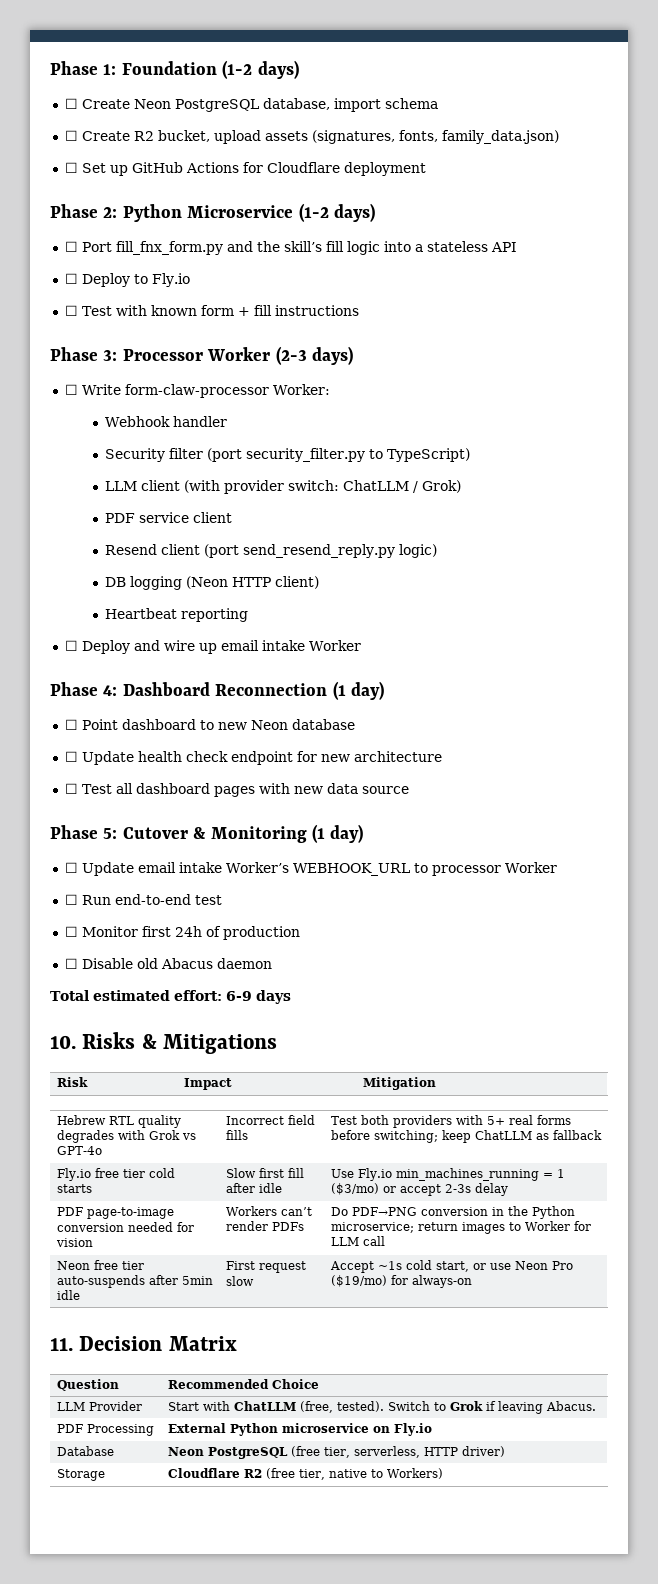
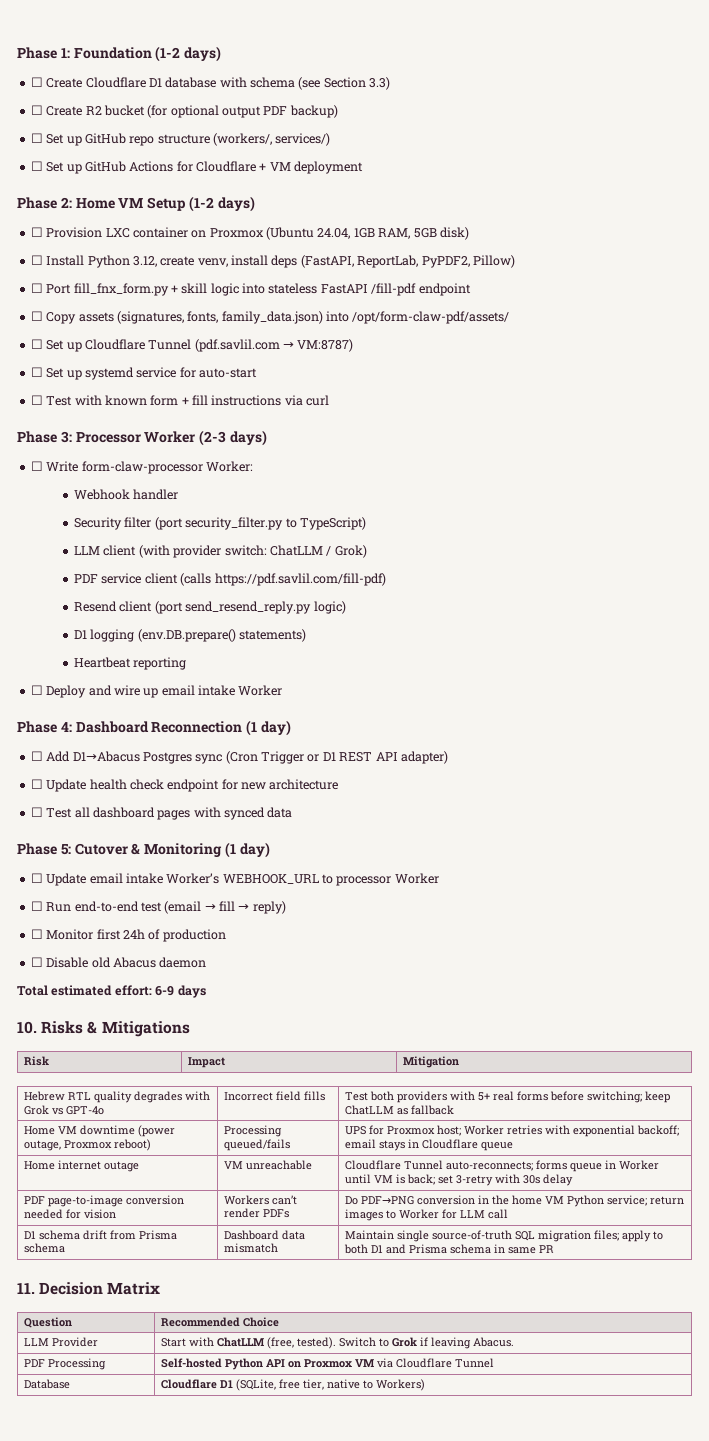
[133,98,438,112] [64,130,559,144] Neon PostgreSQL database, import schema // ☐ Create R2 bucket, upload assets (signatures, fonts, family_data.json) -> [85,77,391,90] [30,105,338,118] [30,133,331,146] Cloudflare D1 database with schema (see Section 3.3) // ☐ Create R2 bucket (for optional output PDF backup) // ☐ Set up GitHub repo structure (workers/, services/)
(340, 167) none -> [259,162,291,171] + VM
[122,203,375,222] [64,241,517,255] [64,273,190,287] Python Microservice (1-2 days) // ☐ Port fill_fnx_form.py and the skill’s fill logic into a stateless API // ☐ Deploy to Fly.io -> [75,196,255,212] [30,227,469,240] [30,255,515,268] [30,283,471,296] [30,311,510,324] [30,339,354,352] [30,367,257,380] Home VM Setup (1-2 days) // ☐ Provision LXC container on Proxmox (Ubuntu 24.04, 1GB RAM, 5GB disk) // ☐ Install Python 3.12, create venv, install deps (FastAPI, ReportLab, PyPDF2, Pillow) // ☐ Port fill_fnx_form.py + skill logic into stateless FastAPI /fill-pdf endpoint // ☐ Copy assets (signatures, fonts, family_data.json) into /opt/form-claw-pdf/assets/ // ☐ Set up Cloudflare Tunnel (pdf.savlil.com → VM:8787) // ☐ Set up systemd service for auto-start
(359, 310) none -> [284,395,330,406] via curl
(232, 517) none -> [180,573,386,586] (calls https://pdf.savlil.com/fill-pdf)
[104,576,319,590] DB logging (Neon HTTP client) -> [74,629,307,642] D1 logging (env.DB.prepare() statements)
[81,719,355,730] Point dashboard to new Neon database -> [46,751,448,764] Add D1→Abacus Postgres sync (Cron Trigger or D1 REST API adapter)
[293,783,409,794] new data source -> [224,807,293,820] synced data
(222, 900) none -> [164,901,286,914] (email → fill → reply)
[56,1168,175,1181] [56,1184,92,1193] [225,1168,304,1178] [225,1183,282,1193] [330,1168,565,1181] [330,1183,471,1196] Fly.io free tier cold starts | Slow first fill after idle | Use Fly.io min_machines_running = 1 ($3/mo) or accept 2-3s -> [23,1125,175,1137] [23,1139,151,1151] [223,1125,282,1137] [223,1139,290,1151] [344,1125,679,1137] [344,1139,513,1151] [23,1160,139,1172] [223,1160,312,1170] [344,1160,659,1172] [344,1174,540,1186] Home VM downtime (power outage, Proxmox reboot) | Processing queued/fails | UPS for Proxmox host; Worker retries with exponential backoff; email stays in Cloudflare queue // Home internet outage | VM unreachable | Cloudflare Tunnel auto-reconnects; forms queue in Worker until VM is back; set 3-retry with 30s
[531,1206,575,1219] [330,1222,414,1233] Python microservice; -> [511,1195,647,1207] home VM Python service;
[56,1260,144,1270] [56,1275,213,1288] [56,1290,80,1300] [225,1261,306,1273] [225,1276,254,1286] [329,1260,573,1273] [330,1275,472,1288] Neon free tier auto-suspends after 5min idle | First request slow | Accept ~1s cold start, or use Neon Pro ($19/mo) for always-on -> [23,1230,177,1240] [23,1243,65,1253] [223,1230,305,1240] [223,1243,278,1253] [344,1230,663,1242] [343,1244,554,1254] D1 schema drift from Prisma schema | Dashboard data mismatch | Maintain single source-of-truth SQL migration files; apply to both D1 and Prisma schema in same PR
[167,1423,432,1436] [56,1446,114,1456] [167,1446,505,1459] [56,1469,105,1481] [167,1468,295,1479] External Python microservice on Fly.io // Database | Neon PostgreSQL (free tier, serverless, HTTP driver) // Storage | Cloudflare R2 (free -> [160,1358,494,1370] [23,1379,70,1389] [160,1379,300,1391] Self-hosted Python API on Proxmox VM via Cloudflare Tunnel // Database | Cloudflare D1 (SQLite, free

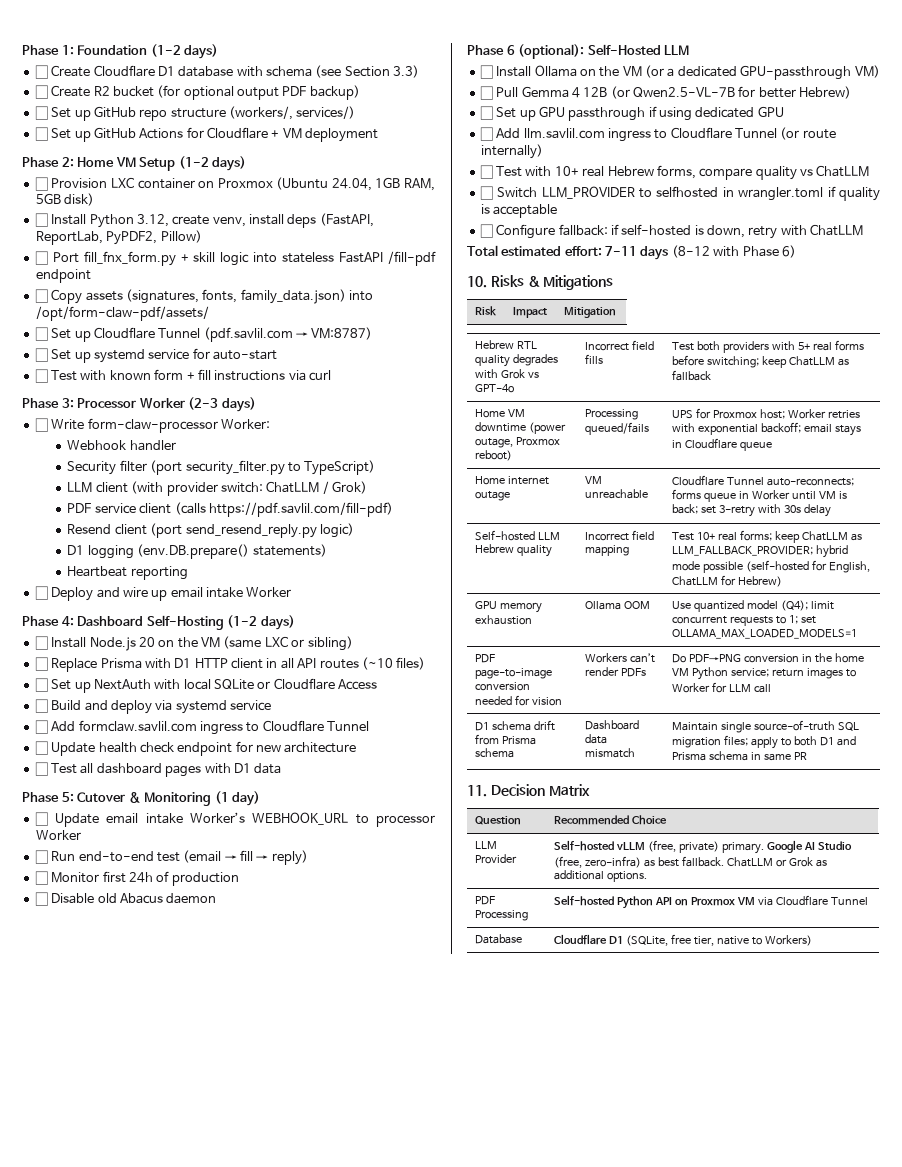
[151,720,291,736] [30,751,448,764] Reconnection (1 day) // ☐ Add D1→Abacus Postgres sync (Cron Trigger or D1 REST API adapter) -> [146,615,295,630] [34,636,353,651] [34,657,426,672] [34,678,378,693] [34,699,271,714] [34,720,369,735] Self-Hosting (1-2 days) // ☐ Install Node.js 20 on the VM (same LXC or sibling) // ☐ Replace Prisma with D1 HTTP client in all API routes (~10 files) // ☐ Set up NextAuth with local SQLite or Cloudflare Access // ☐ Build and deploy via systemd service // ☐ Add formclaw.savlil.com ingress to Cloudflare Tunnel
[224,807,265,820] synced -> [233,763,251,773] D1
(207, 962) none -> [467,44,690,59] [479,65,880,80] [479,86,852,100] [479,106,784,121] [479,127,836,142] [480,144,543,159] [479,165,870,180] [479,186,880,201] [480,204,558,218] [479,224,864,239] // Phase 6 (optional): Self-Hosted LLM // ☐ Install Ollama on the VM (or a dedicated GPU-passthrough VM) // ☐ Pull Gemma 4 12B (or Qwen2.5-VL-7B for better Hebrew) // ☐ Set up GPU passthrough if using dedicated GPU // ☐ Add llm.savlil.com ingress to Cloudflare Tunnel (or route internally) // ☐ Test with 10+ real Hebrew forms, compare quality vs ChatLLM // ☐ Switch LLM_PROVIDER to selfhosted in wrangler.toml if quality is acceptable // ☐ Configure fallback: if self-hosted is down, retry with ChatLLM
[155,986,175,996] 6-9 -> [605,246,638,256] 7-11
(206, 991) none -> [671,245,796,258] (8-12 with Phase 6)
(573, 1180) none -> [475,530,561,541] [475,544,553,557] [585,530,655,541] [585,545,630,556] [672,530,863,543] [672,545,849,558] [672,560,871,573] [672,575,783,587] [475,601,543,613] [475,615,533,625] [585,601,651,610] [672,600,835,612] [672,615,817,626] [672,629,858,639] // Self-hosted LLM Hebrew quality | Incorrect field mapping | Test 10+ real forms; keep ChatLLM as LLM_FALLBACK_PROVIDER; hybrid mode possible (self-hosted for English, ChatLLM for Hebrew) // GPU memory exhaustion | Ollama OOM | Use quantized model (Q4); limit concurrent requests to 1; set OLLAMA_MAX_LOADED_MODELS=1
[160,1337,514,1349] Start with ChatLLM (free, tested). Switch to Grok if leaving Abacus. -> [554,840,852,854] [554,856,827,868] [554,870,648,882] Self-hosted vLLM (free, private) primary. Google AI Studio (free, zero-infra) as best fallback. ChatLLM or Grok as additional options.

